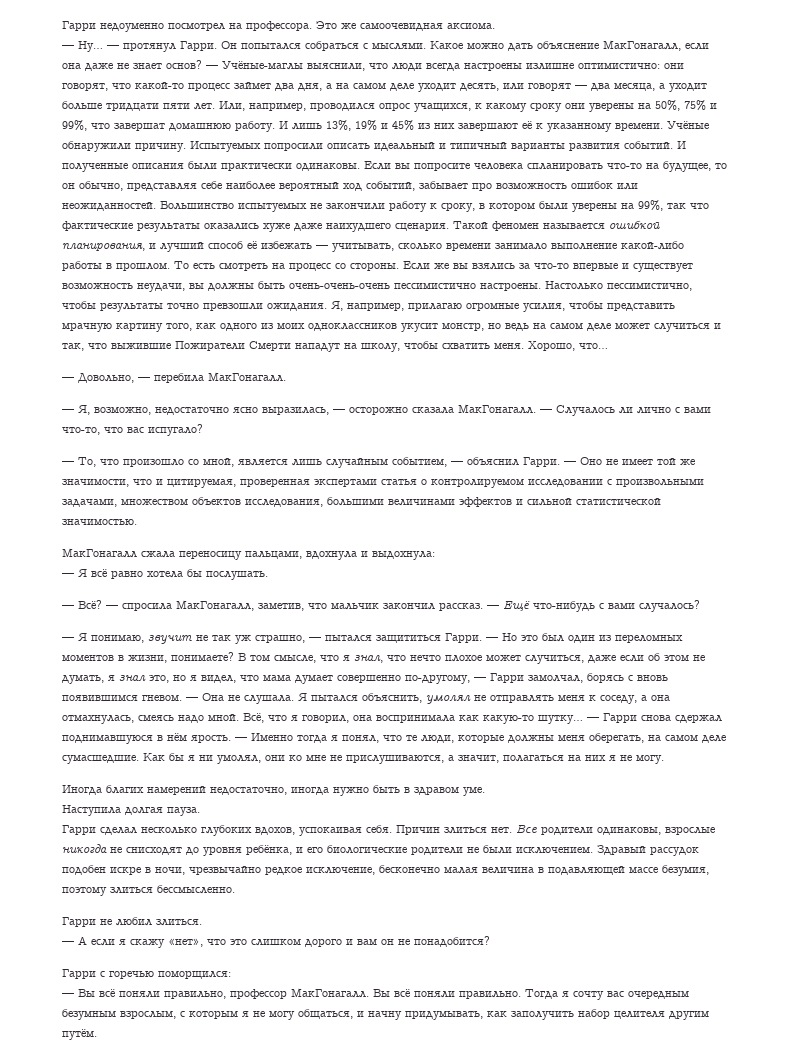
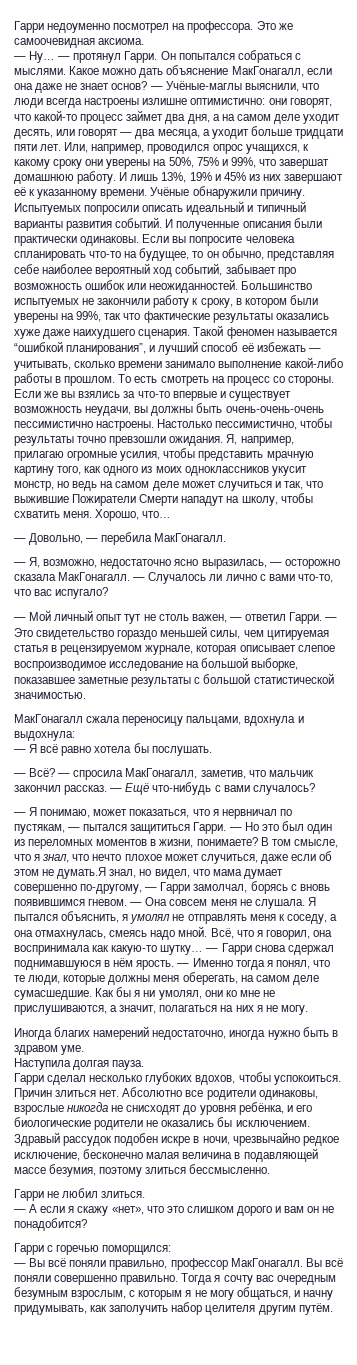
[609,220,660,230] [62,243,145,251] ошибкой планирования, -> [14,341,147,355] “ошибкой планирования”,
[78,457,695,468] [62,478,704,488] [62,497,572,507] То, что произошло со мной, является лишь случайным событием, — объяснил Гарри. — Оно не имеет той же значимости, что и цитируемая, проверенная экспертами статья о контролируемом исследовании с произвольными задачами, множеством объектов исследования, большими величинами эффектов и сильной -> [29,610,338,624] [14,626,329,640] [14,645,335,655] [14,657,299,671] [14,673,251,687] Мой личный опыт тут не столь важен, — ответил Гарри. — Это свидетельство гораздо меньшей силы, чем цитируемая статья в рецензируемом журнале, которая описывает слепое воспроизводимое исследование на большой выборке, показавшее заметные результаты с большой
[148,635,305,644] звучит не так уж страшно, -> [93,809,292,819] [14,824,65,834] может показаться, что я нервничал по пустякам,
[62,674,197,684] думать, я знал это, но я -> [57,867,152,879] думать.Я знал, но
(224, 697) none -> [169,899,237,906] совсем меня
(422, 698) none -> [122,914,129,921] я
[299,825,392,836] успокаивая себя. -> [238,1072,341,1085] чтобы успокоиться.
[516,825,537,833] Все -> [122,1087,204,1097] Абсолютно все
[483,845,512,854] были -> [161,1117,233,1127] оказались бы
(455, 994) none -> [54,1275,118,1285] совершенно

